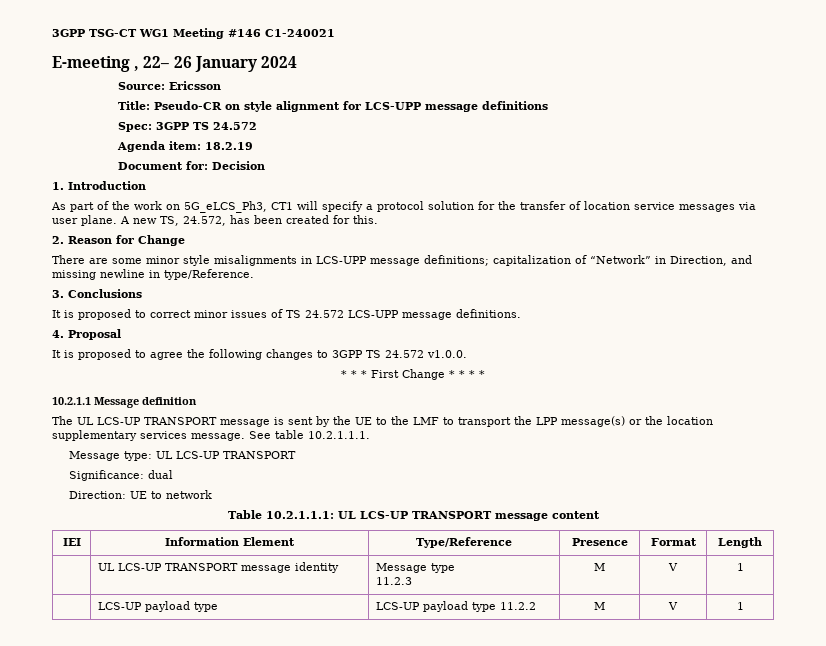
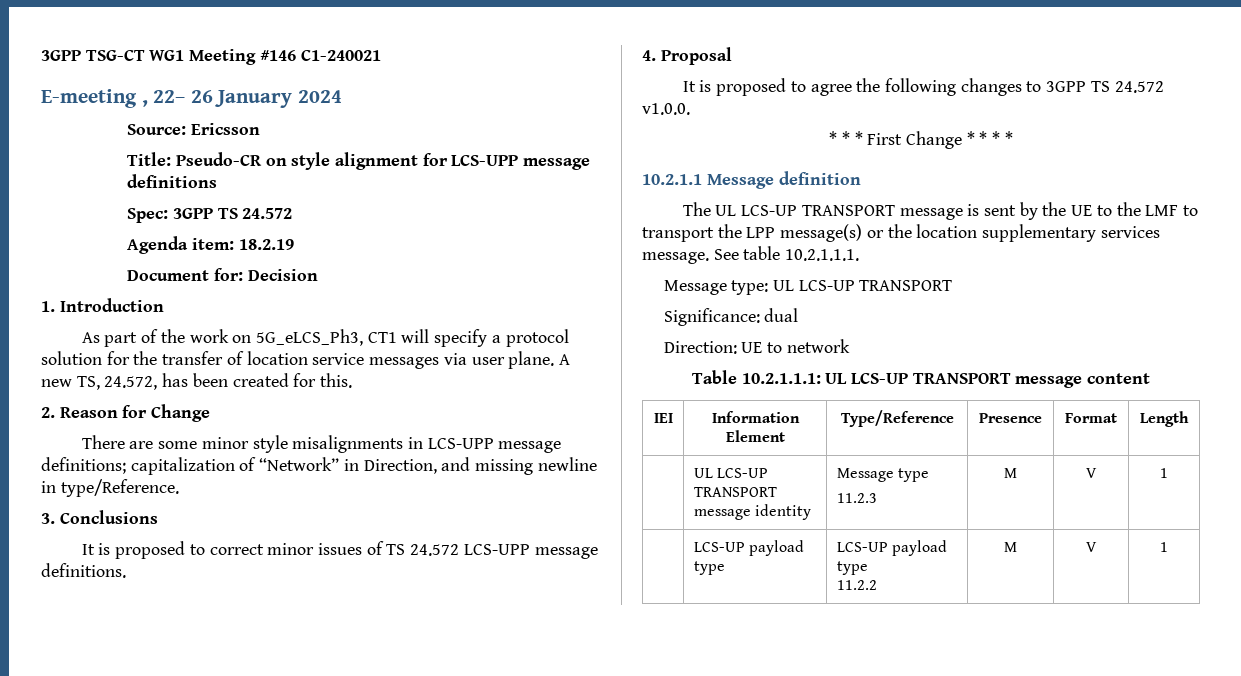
(497, 607) none -> (868, 568) //

